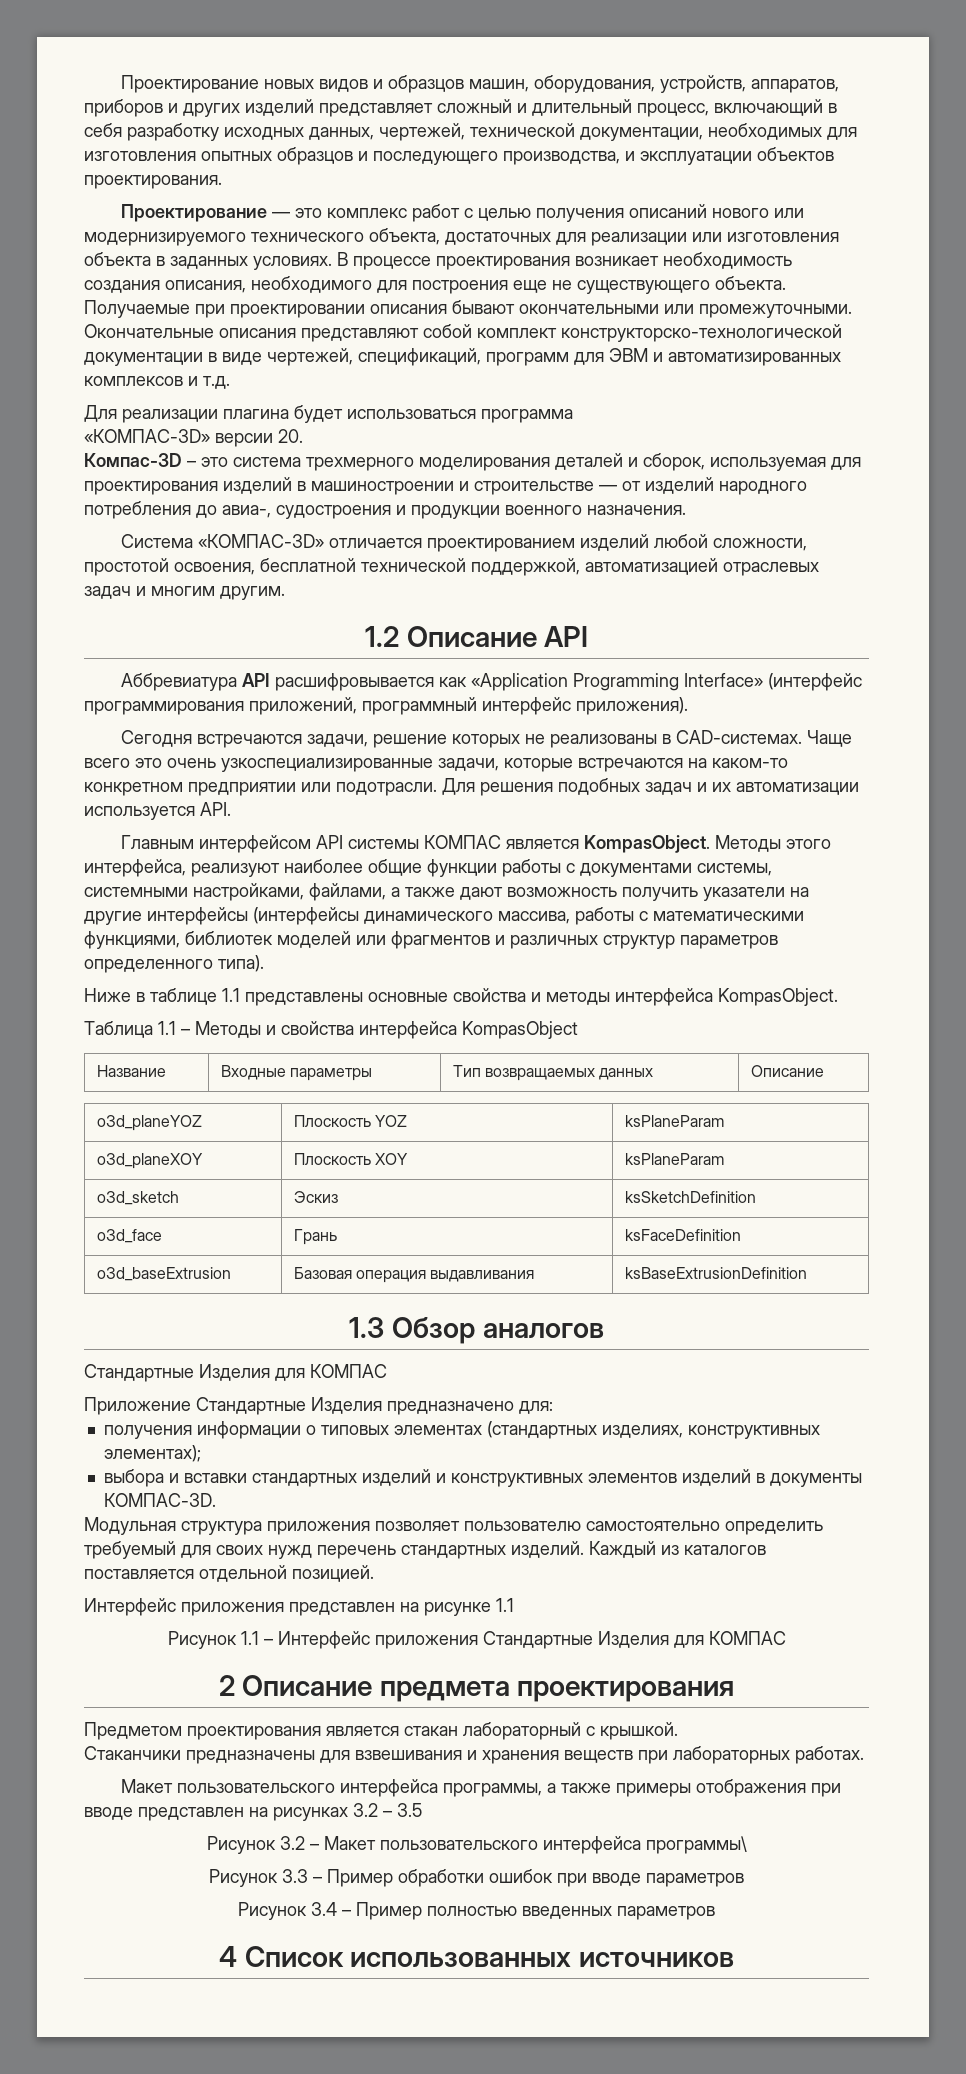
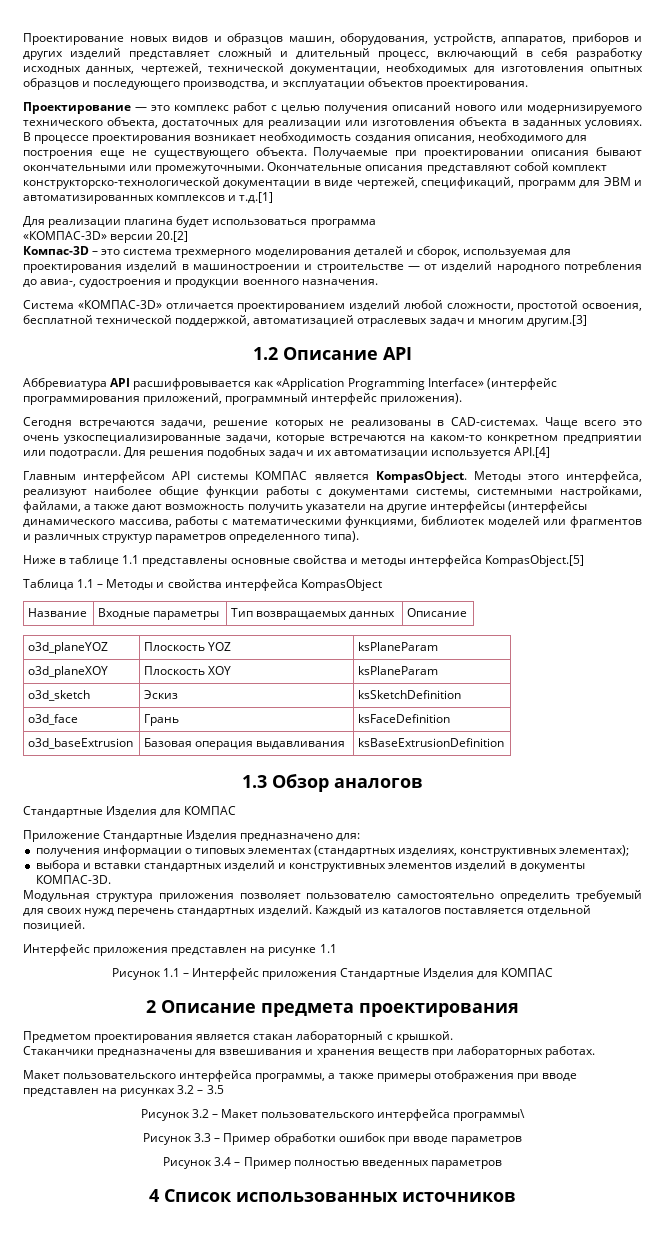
[203,376,230,389] т.д. -> [239,192,274,203] т.д.[1]
[278,429,303,443] 20. -> [156,231,189,242] 20.[2]
[220,586,285,600] другим. -> [526,315,587,327] другим.[3]
[200,802,231,816] API. -> [514,447,551,458] API.[4]
[718,988,838,1006] KompasObject. -> [485,555,585,567] KompasObject.[5]

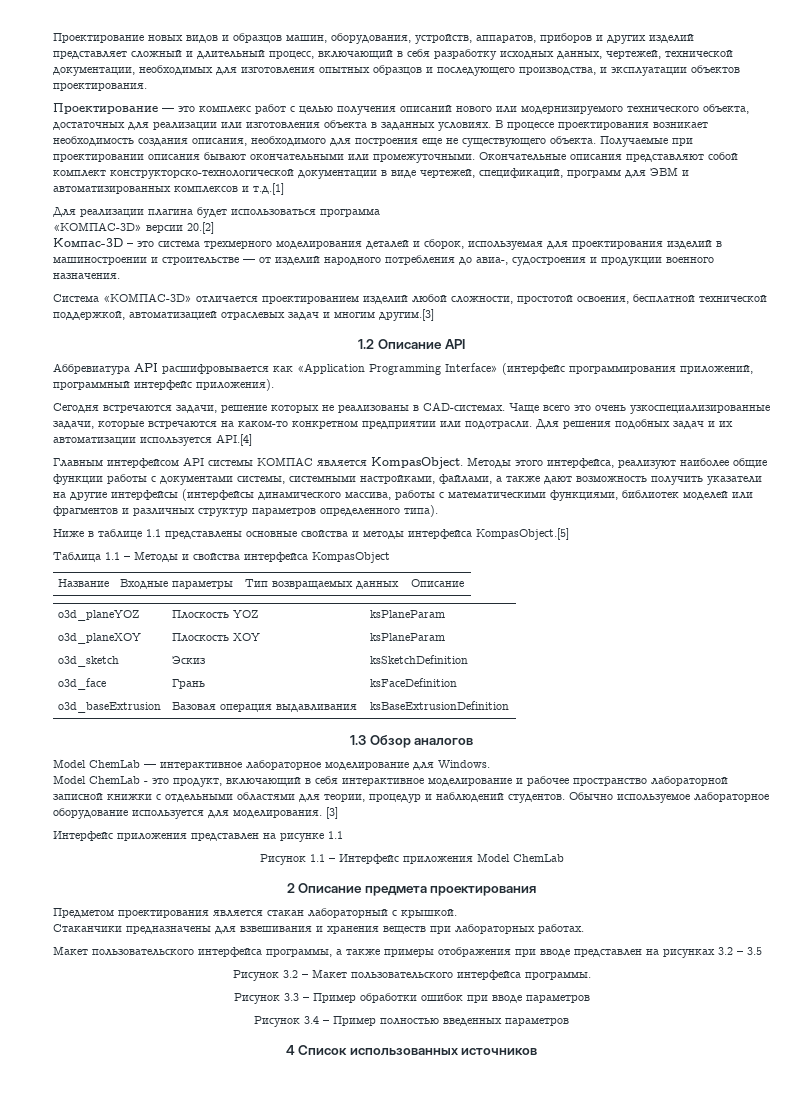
[23,806,237,818] [23,830,361,842] [35,845,630,857] [35,860,585,872] [35,875,111,884] [23,890,642,902] [23,905,592,917] [23,920,85,931] Стандартные Изделия для КОМПАС // Приложение Стандартные Изделия предназначено для: // получения информации о типовых элементах (стандартных изделиях, конструктивных элементах); // выбора и вставки стандартных изделий и конструктивных элементов изделий в документы КОМПАС-3D. // Модульная структура приложения позволяет пользователю самостоятельно определить требуемый для своих нужд перечень стандартных изделий. Каждый из каталогов поставляется отдельной позицией. -> [53,759,490,770] [53,775,728,787] [53,792,769,803] [53,807,338,819] Model ChemLab — интерактивное лабораторное моделирование для Windows. // Model ChemLab - это продукт, включающий в себя интерактивное моделирование и рабочее пространство лабораторной записной книжки с отдельными областями для теории, процедур и наблюдений студентов. Обычно используемое лабораторное оборудование используется для моделирования. [3]
[340,968,554,980] Стандартные Изделия для КОМПАС -> [476,853,564,862] Model ChemLab
[453,1109,526,1121] программы\ -> [524,971,591,980] программы.

